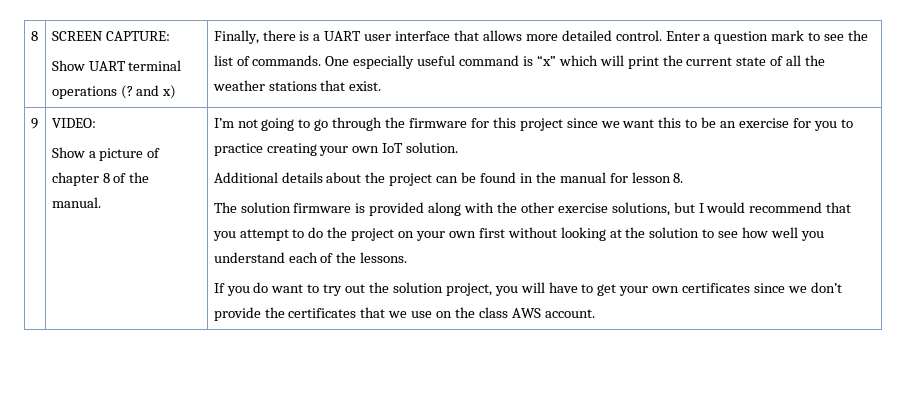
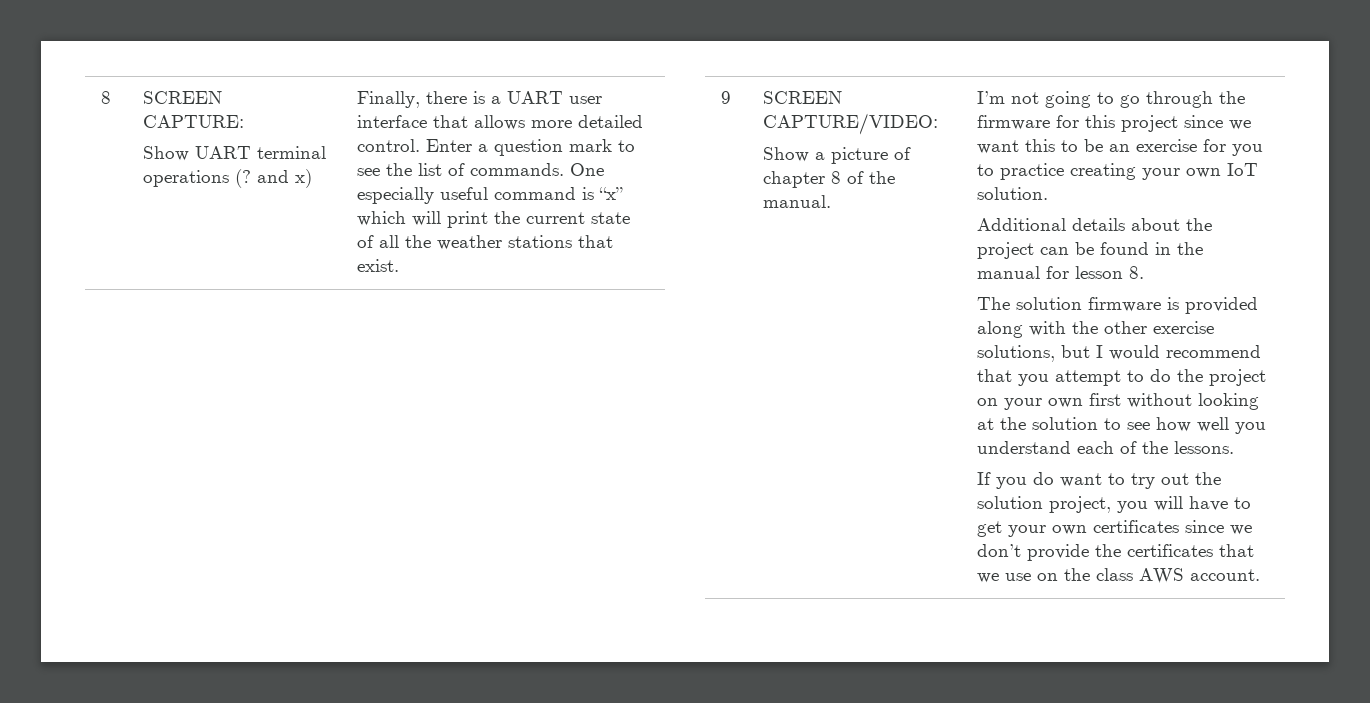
[51,118,96,128] VIDEO: -> [762,91,842,104] [762,113,938,135] SCREEN CAPTURE/VIDEO:

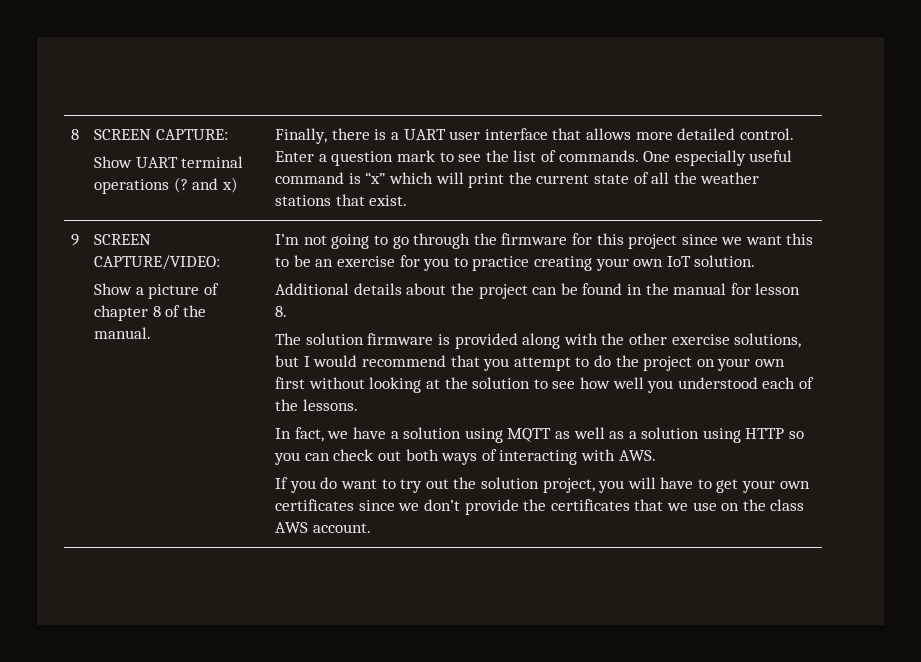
[976,441,1071,454] understand -> [677,377,758,389] understood
(1234, 447) none -> [275,427,805,443] [274,449,656,465] // In fact, we have a solution using MQTT as well as a solution using HTTP so you can check out both ways of interacting with AWS.

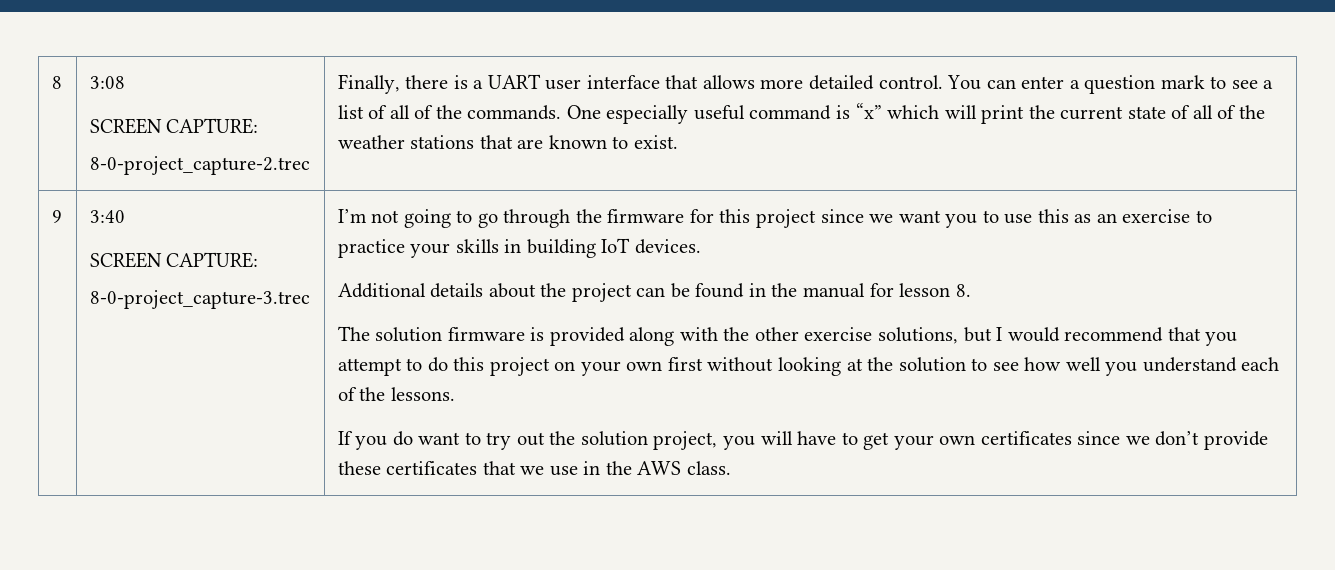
[94,129,228,140] [94,156,244,168] [94,177,238,194] SCREEN CAPTURE: // Show UART terminal operations (? and x) -> [89,76,125,89] [89,118,259,134] [89,156,310,175] 3:08 // SCREEN CAPTURE: // 8-0-project_capture-2.trec
[275,151,315,162] Enter -> [947,75,1065,90] You can enter
[485,150,509,162] the -> [1263,80,1274,89] a
(556, 156) none -> [389,105,462,119] all of the
(670, 178) none -> [1217,105,1237,119] of
(365, 200) none -> [517,135,629,149] are known to
[94,234,152,245] [94,255,221,270] [94,283,219,299] [94,305,206,321] [94,327,152,339] SCREEN CAPTURE/VIDEO: // Show a picture of chapter 8 of the manual. -> [89,210,125,223] [89,252,259,268] [89,290,310,309] 3:40 // SCREEN CAPTURE: // 8-0-project_capture-3.trec
[786,233,814,245] [275,255,756,271] this to be an exercise for you to practice creating your own IoT solution. -> [945,209,1212,228] [337,238,701,258] you to use this as an exercise to practice your skills in building IoT devices.
[615,355,639,367] the -> [453,357,485,371] this
[677,377,758,389] understood -> [1142,357,1237,372] understand
[275,427,805,443] [274,449,656,465] // In fact, we have a solution using MQTT as well as a solution using HTTP so you can check out both ways of interacting with AWS. -> (455, 394) none
[523,499,547,511] the -> [337,461,381,475] these
[721,499,805,511] [275,522,371,533] on the class AWS account. -> [583,461,731,475] in the AWS class.

